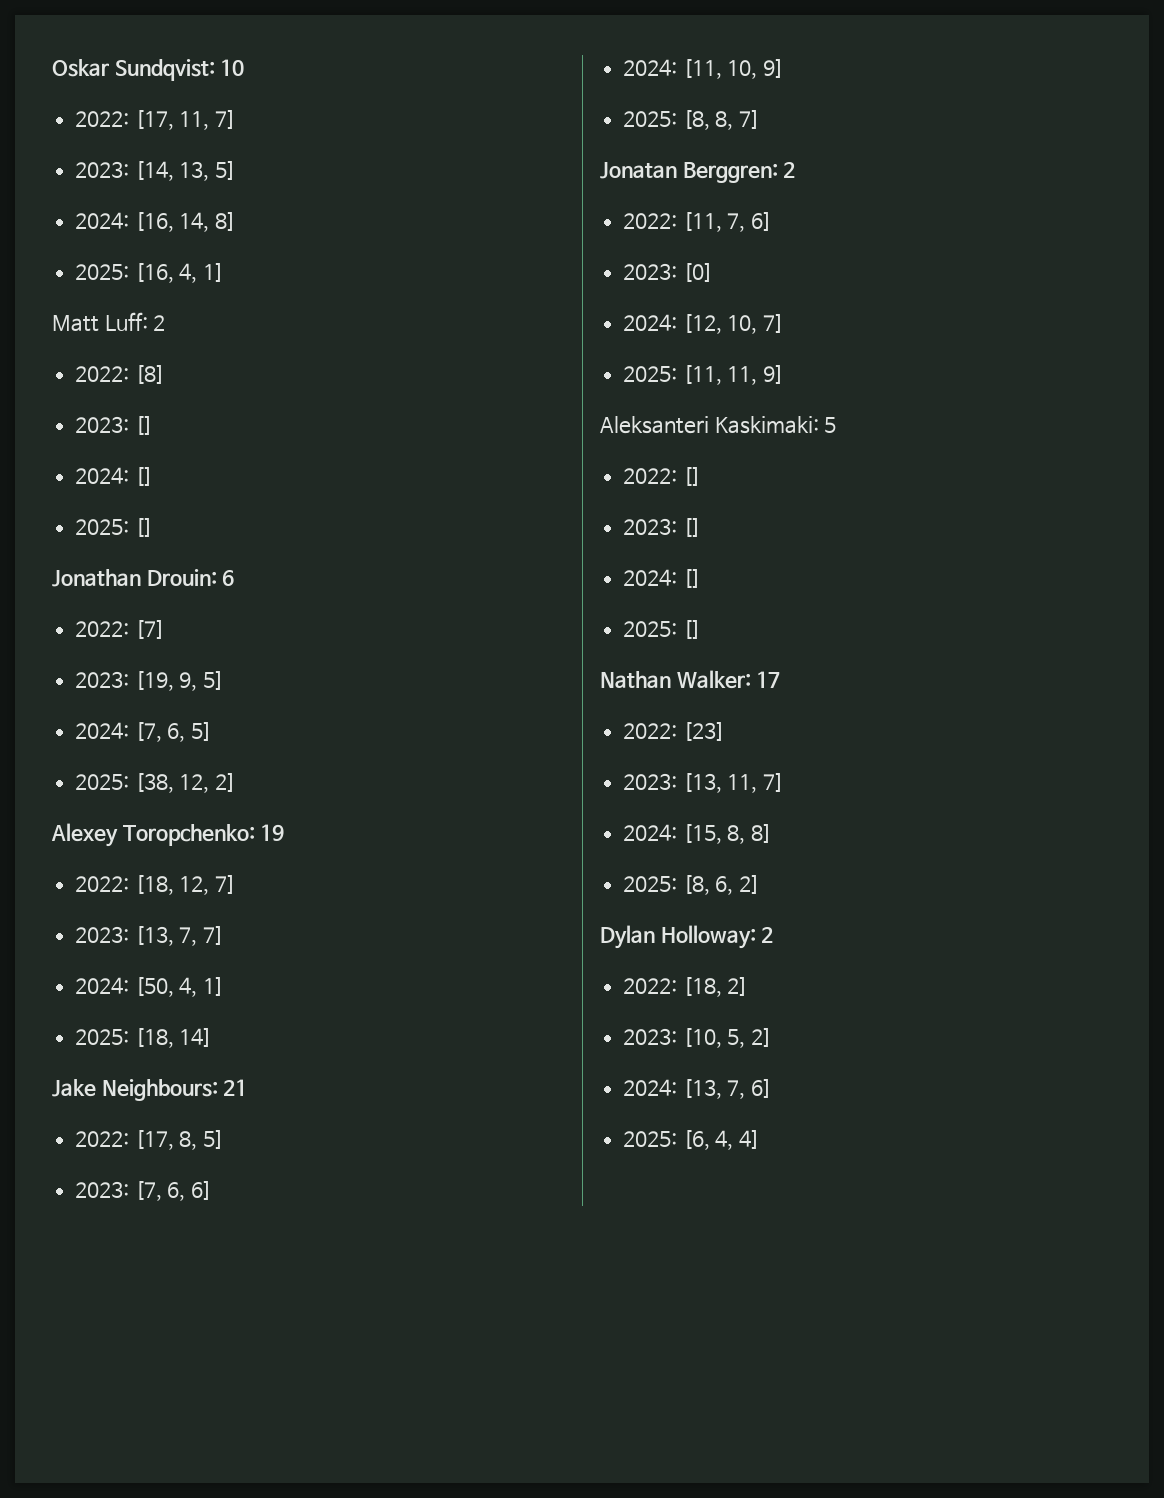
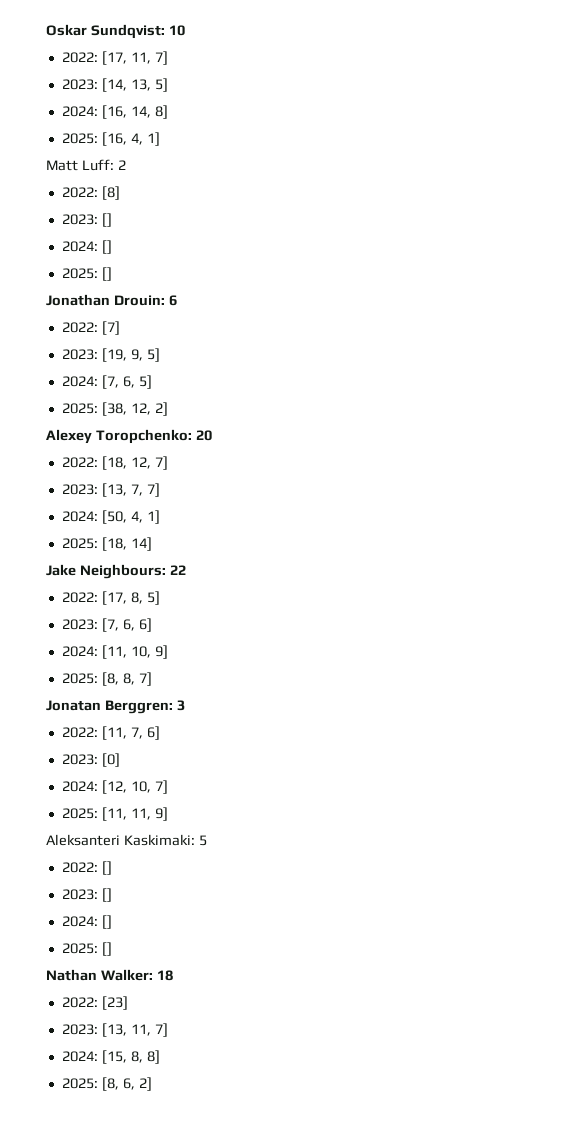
[260,824,285,841] 19 -> [195,430,212,441] 20
[223,1079,248,1096] 21 -> [169,565,186,575] 22
[783,162,796,178] 2 -> [176,700,185,711] 3
[756,671,781,688] 17 -> [156,970,173,981] 18
[600,925,774,949] [623,977,749,997] [623,1028,773,1048] [623,1079,773,1099] [623,1130,761,1150] // Dylan Holloway: 2 // 2022: [18, 2] // 2023: [10, 5, 2] // 2024: [13, 7, 6] // 2025: [6, 4, 4] -> (152, 1084) none

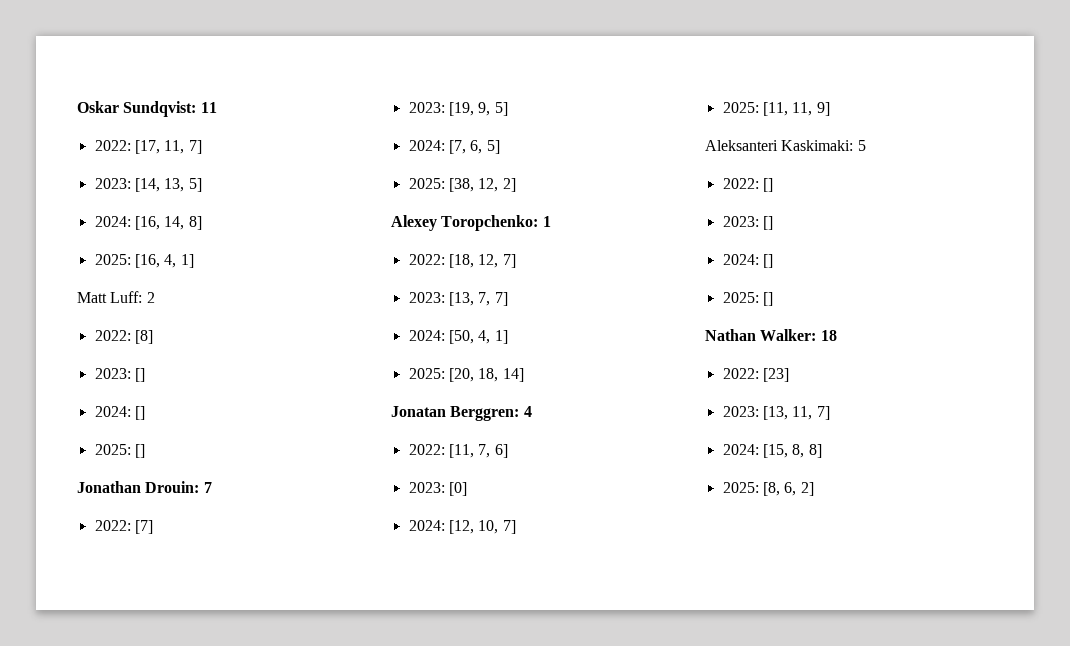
[168,25,185,36] 10 -> [200,102,217,113] 11
[168,295,177,306] 6 -> [203,482,212,493] 7
[195,430,212,441] 20 -> [542,216,551,227] 1
[101,537,127,551] [18, -> [448,368,499,382] [20, 18,
[46,564,186,579] [61,591,160,605] [61,618,152,632] [61,645,168,659] [61,672,152,686] // Jake Neighbours: 22 // 2022: [17, 8, 5] // 2023: [7, 6, 6] // 2024: [11, 10, 9] // 2025: [8, 8, 7] -> (524, 375) none
[176,700,185,711] 3 -> [523,406,532,417] 4

